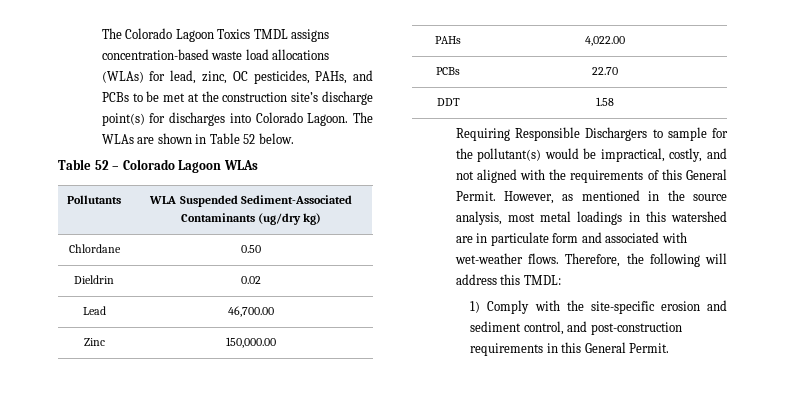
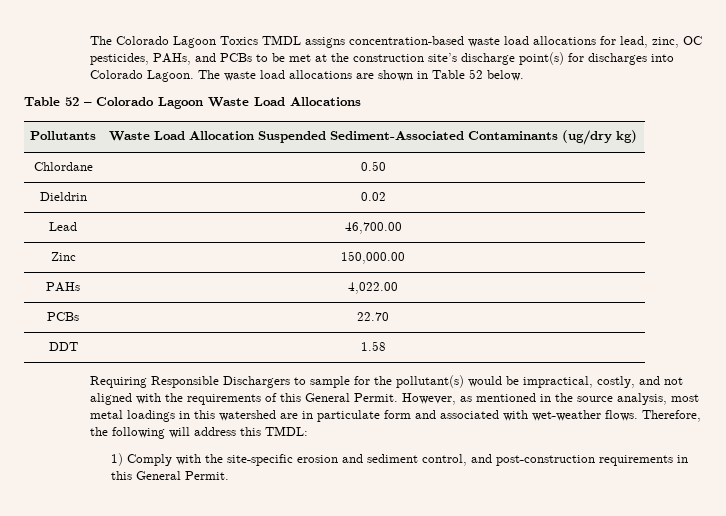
[101,71,144,83] (WLAs) -> (596, 40) none
[101,134,134,144] WLAs -> [223,70,352,81] waste load allocations
[223,160,258,170] [67,195,121,204] [149,196,177,204] WLAs // Pollutants | WLA -> [208,97,361,107] [30,131,96,140] [109,131,254,141] Waste Load Allocations // Pollutants | Waste Load Allocation

